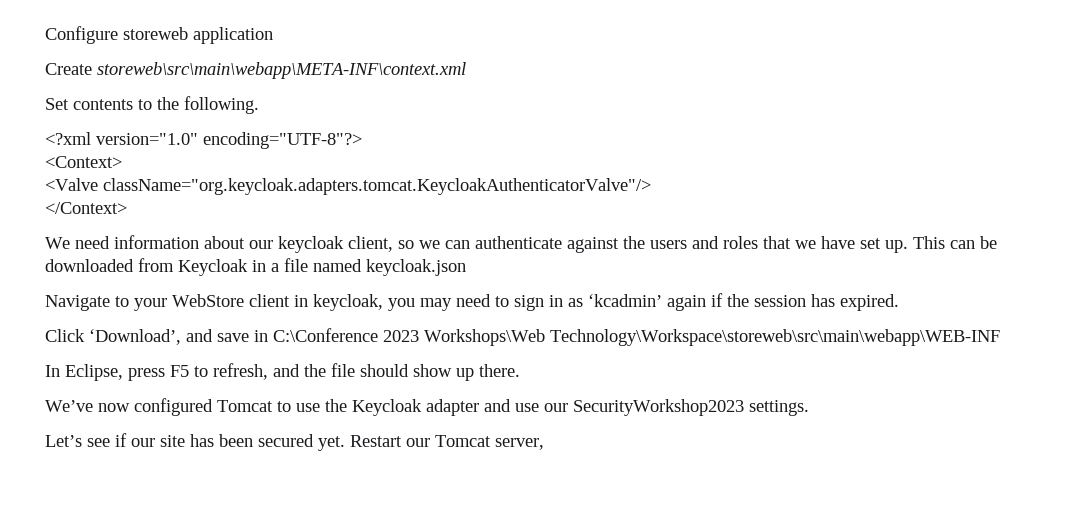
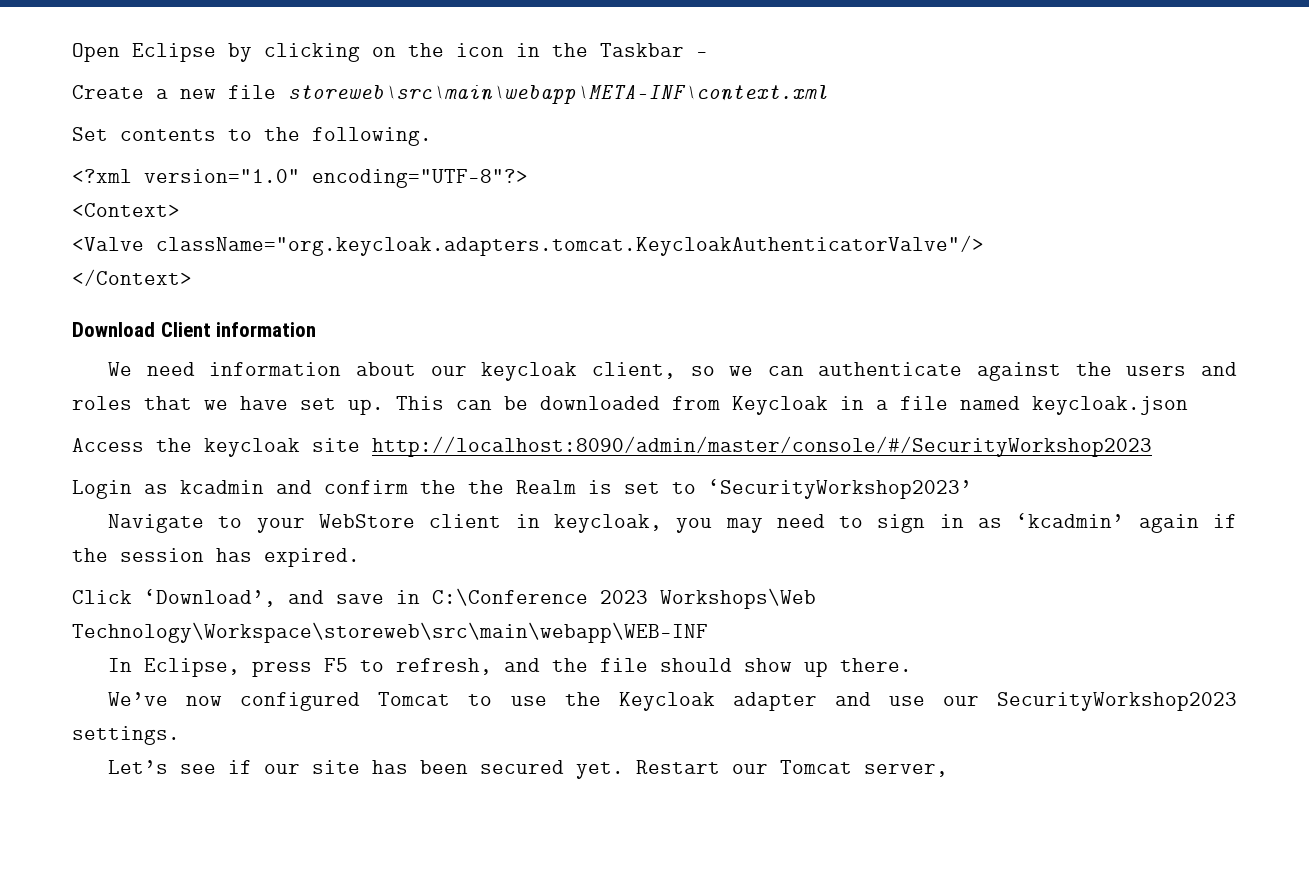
[45,26,273,44] [45,63,92,75] Configure storeweb application // Create -> [72,43,708,62] [72,85,276,99] Open Eclipse by clicking on the icon in the Taskbar - // Create a new file
(127, 208) none -> [72,322,317,337] // Download Client information
(466, 267) none -> [72,436,1152,457] [72,479,972,499] // Access the keycloak site http://localhost:8090/admin/master/console/#/SecurityWorkshop2023 // Login as kcadmin and confirm the the Realm is set to ‘SecurityWorkshop2023’

